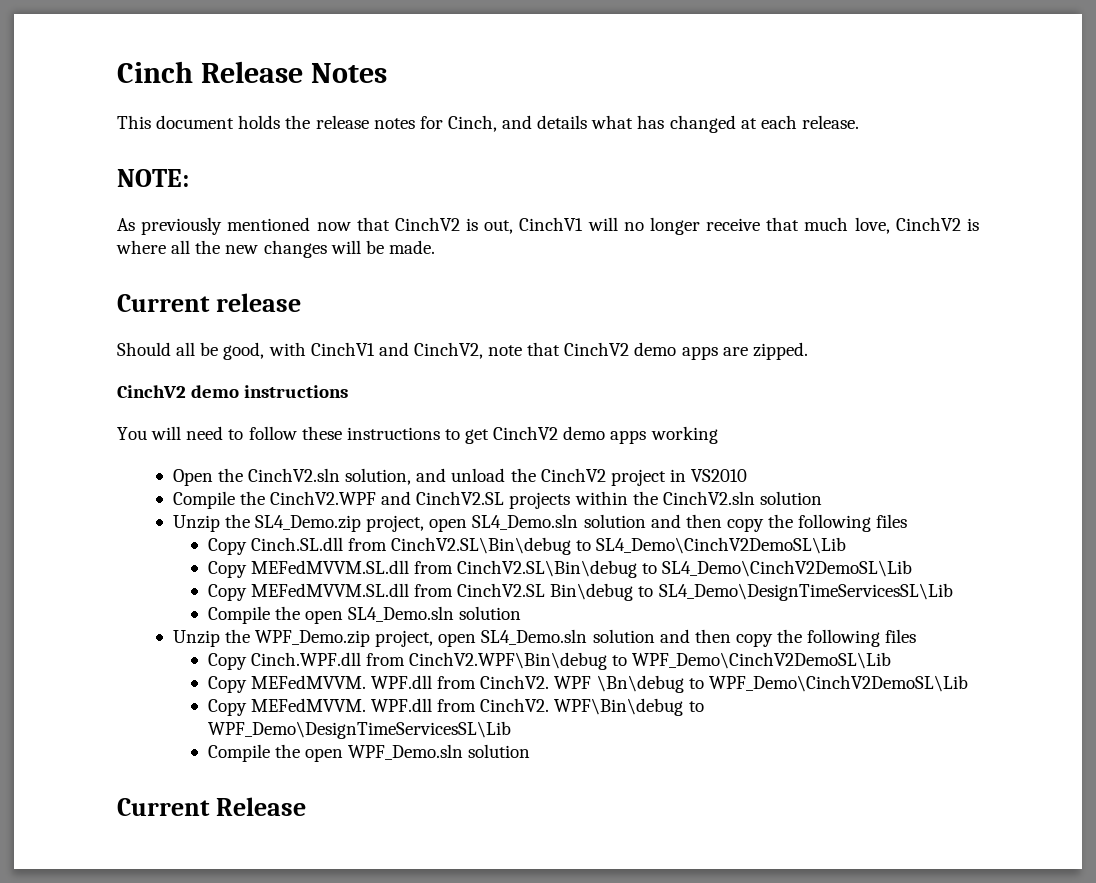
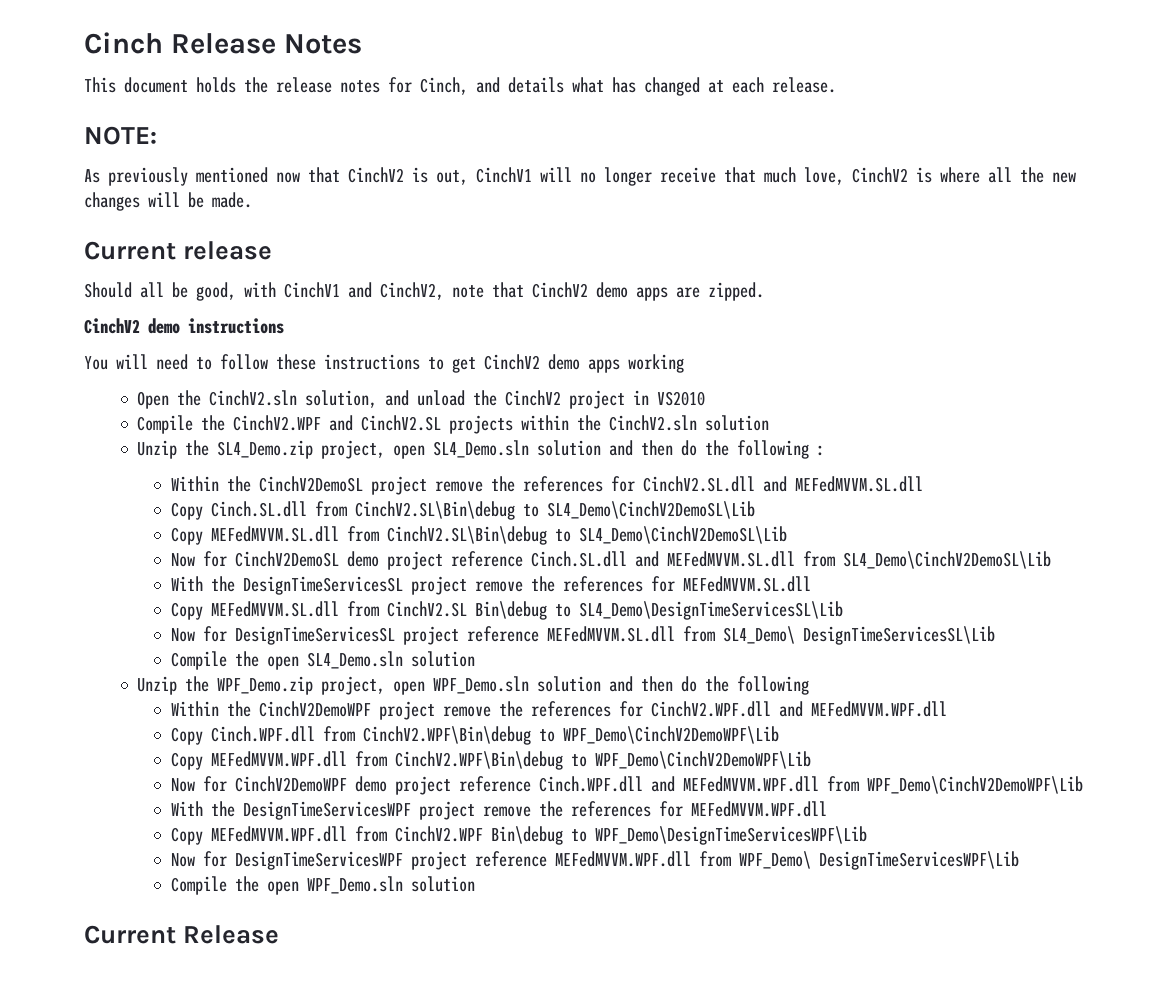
[727,514,908,532] copy the following files -> [681,440,826,459] [170,476,923,495] do the following : // Within the CinchV2DemoSL project remove the references for CinchV2.SL.dll and MEFedMVVM.SL.dll
(913, 568) none -> [170,551,1051,570] [170,576,811,595] // Now for CinchV2DemoSL demo project reference Cinch.SL.dll and MEFedMVVM.SL.dll from SL4_Demo\CinchV2DemoSL\Lib // With the DesignTimeServicesSL project remove the references for MEFedMVVM.SL.dll
(953, 592) none -> [170,626,995,645] // Now for DesignTimeServicesSL project reference MEFedMVVM.SL.dll from SL4_Demo\ DesignTimeServicesSL\Lib
[481,629,917,647] SL4_Demo.sln solution and then copy the following files -> [433,676,810,695] [170,701,947,720] WPF_Demo.sln solution and then do the following // Within the CinchV2DemoWPF project remove the references for CinchV2.WPF.dll and MEFedMVVM.WPF.dll
[632,652,892,669] [207,675,968,693] [207,698,704,716] [207,721,511,739] WPF_Demo\CinchV2DemoSL\Lib // Copy MEFedMVVM. WPF.dll from CinchV2. WPF \Bn\debug to WPF_Demo\CinchV2DemoSL\Lib // Copy MEFedMVVM. WPF.dll from CinchV2. WPF\Bin\debug to WPF_Demo\DesignTimeServicesSL\Lib -> [562,726,779,744] [170,751,811,770] [170,776,1083,795] [170,801,827,820] [170,826,867,845] [170,851,1019,870] WPF_Demo\CinchV2DemoWPF\Lib // Copy MEFedMVVM.WPF.dll from CinchV2.WPF\Bin\debug to WPF_Demo\CinchV2DemoWPF\Lib // Now for CinchV2DemoWPF demo project reference Cinch.WPF.dll and MEFedMVVM.WPF.dll from WPF_Demo\CinchV2DemoWPF\Lib // With the DesignTimeServicesWPF project remove the references for MEFedMVVM.WPF.dll // Copy MEFedMVVM.WPF.dll from CinchV2.WPF Bin\debug to WPF_Demo\DesignTimeServicesWPF\Lib // Now for DesignTimeServicesWPF project reference MEFedMVVM.WPF.dll from WPF_Demo\ DesignTimeServicesWPF\Lib

